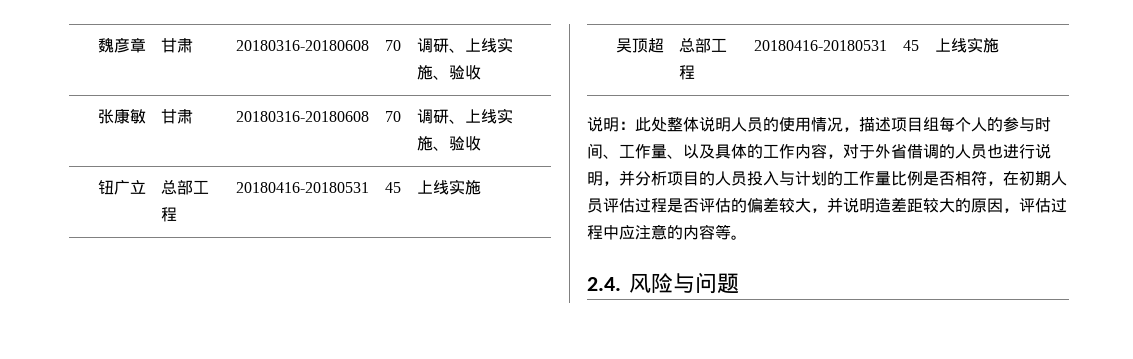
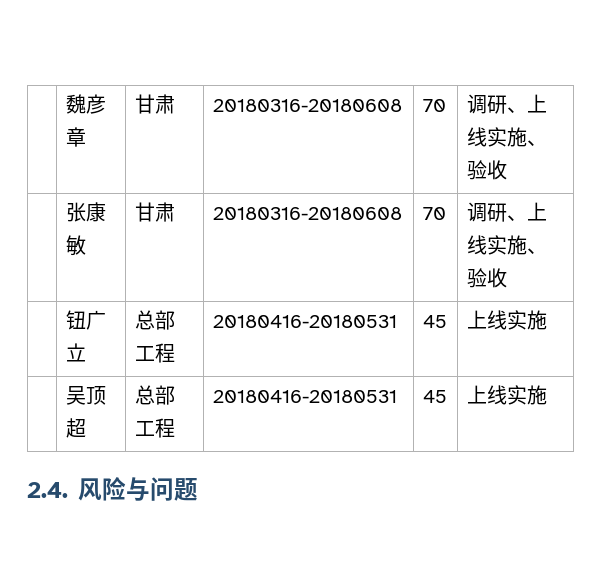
[587,116,1051,132] [587,143,1051,159] [587,170,1067,186] [587,197,1067,213] [587,224,747,240] // 说明：此处整体说明人员的使用情况，描述项目组每个人的参与时间、工作量、以及具体的工作内容，对于外省借调的人员也进行说明，并分析项目的人员投入与计划的工作量比例是否相符，在初期人员评估过程是否评估的偏差较大，并说明造差距较大的原因，评估过程中应注意的内容等。 -> (547, 395) none

